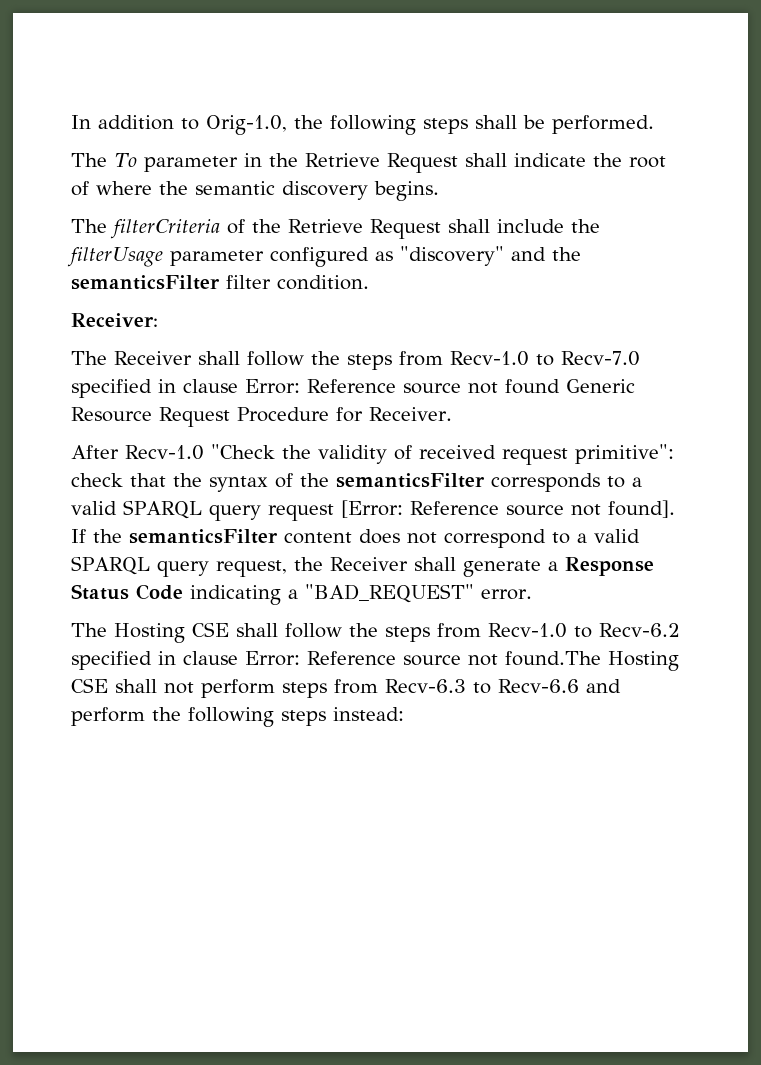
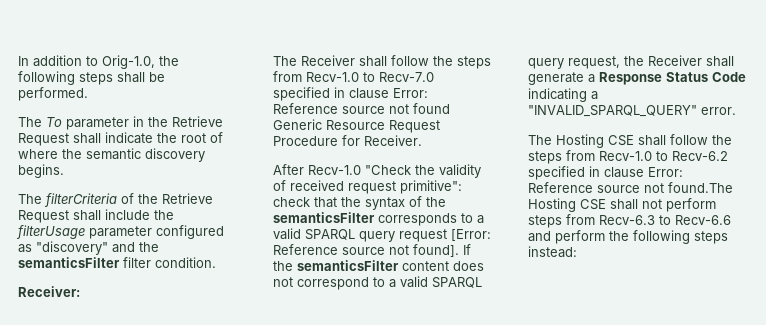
[305,584,474,603] "BAD_REQUEST" -> [528,105,697,117] "INVALID_SPARQL_QUERY"

